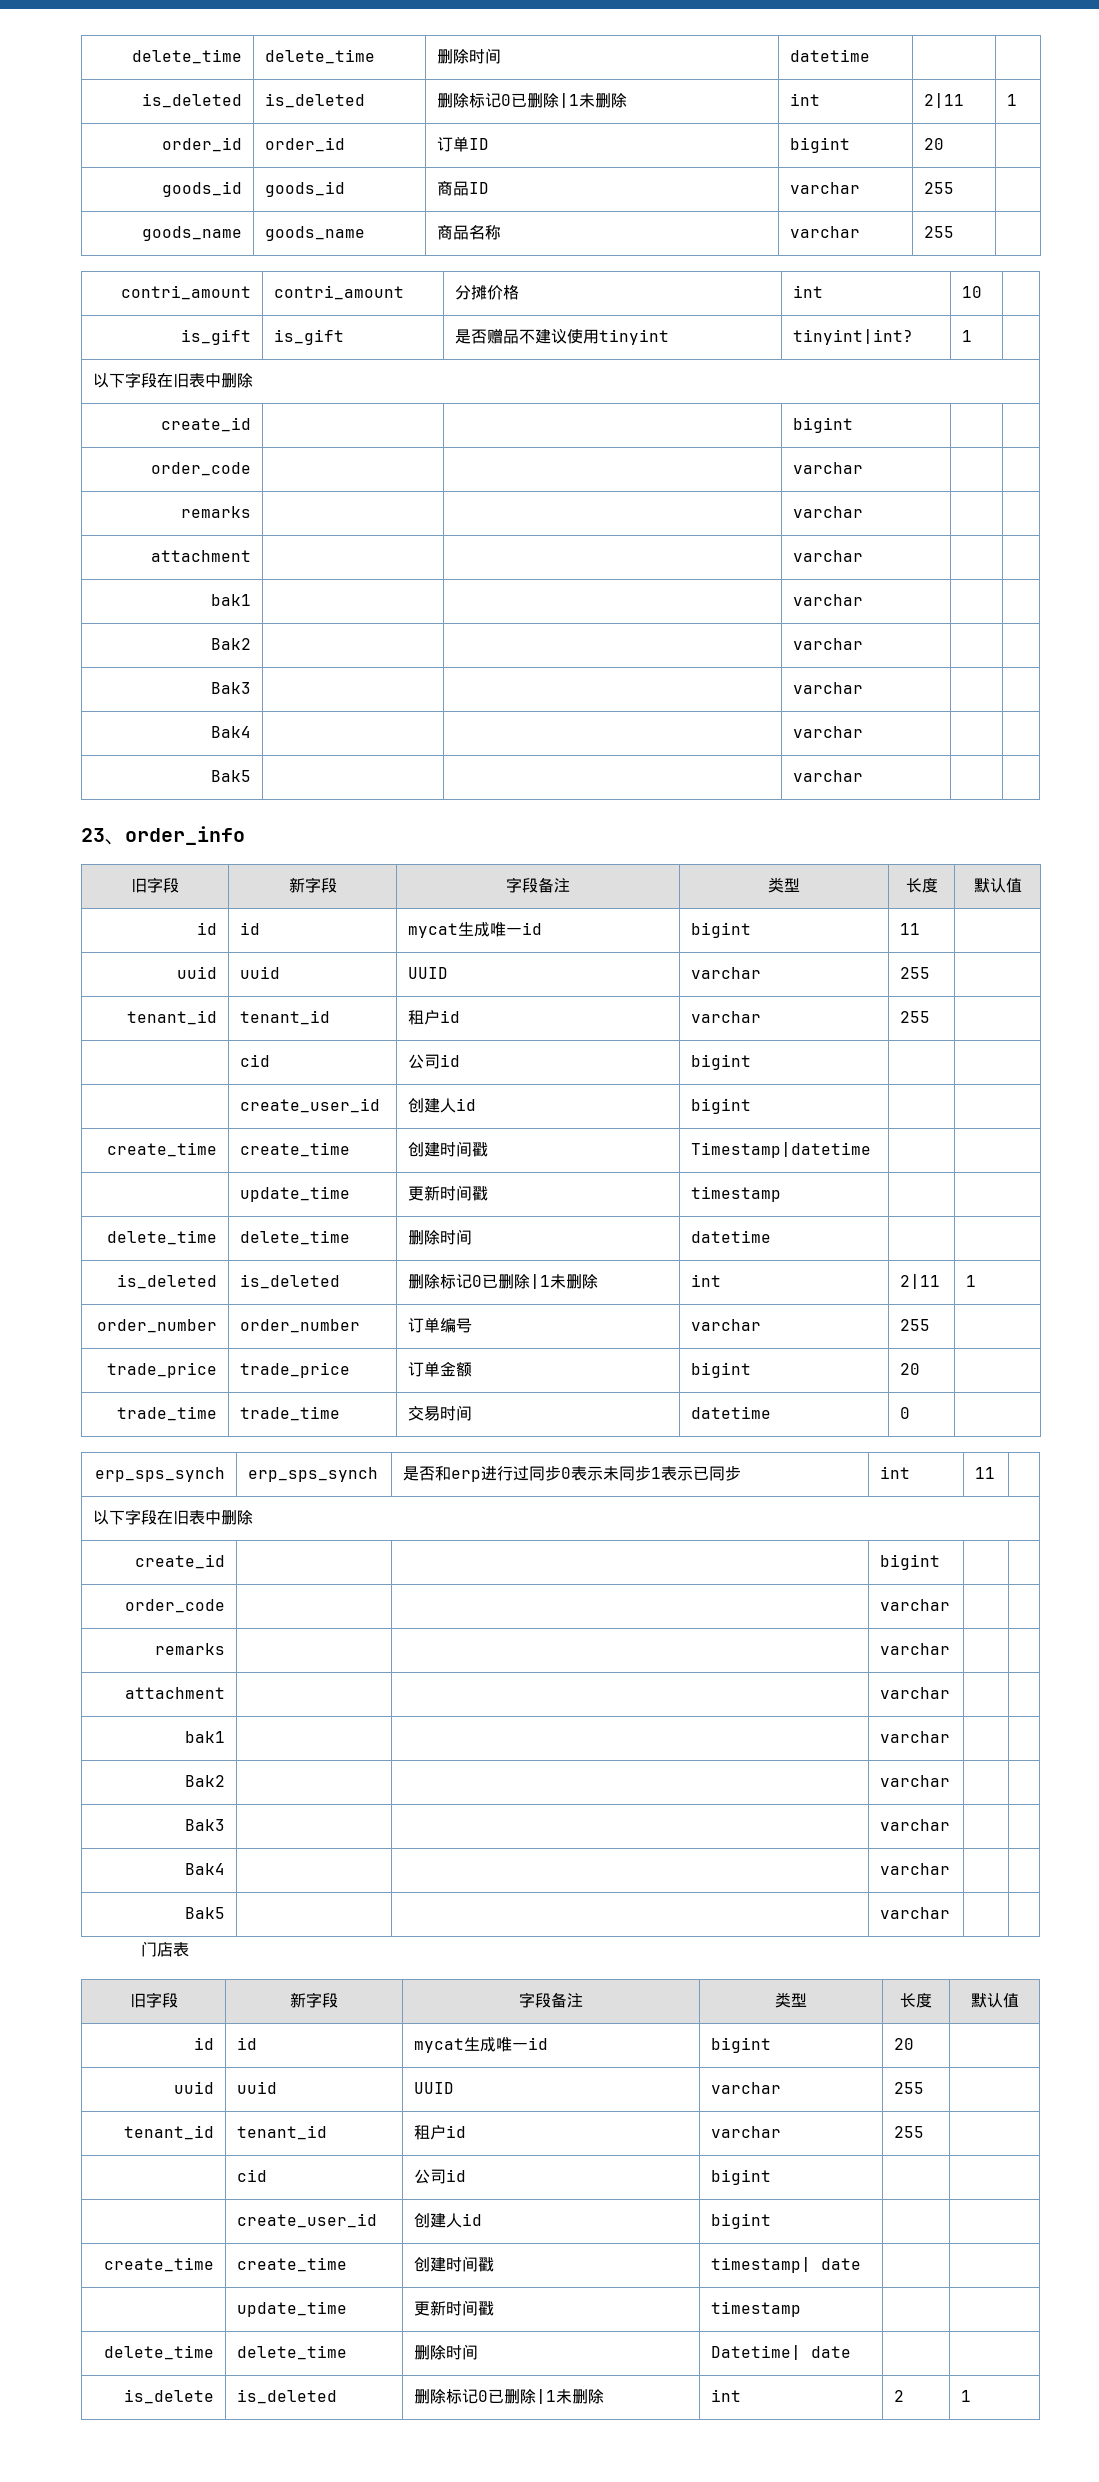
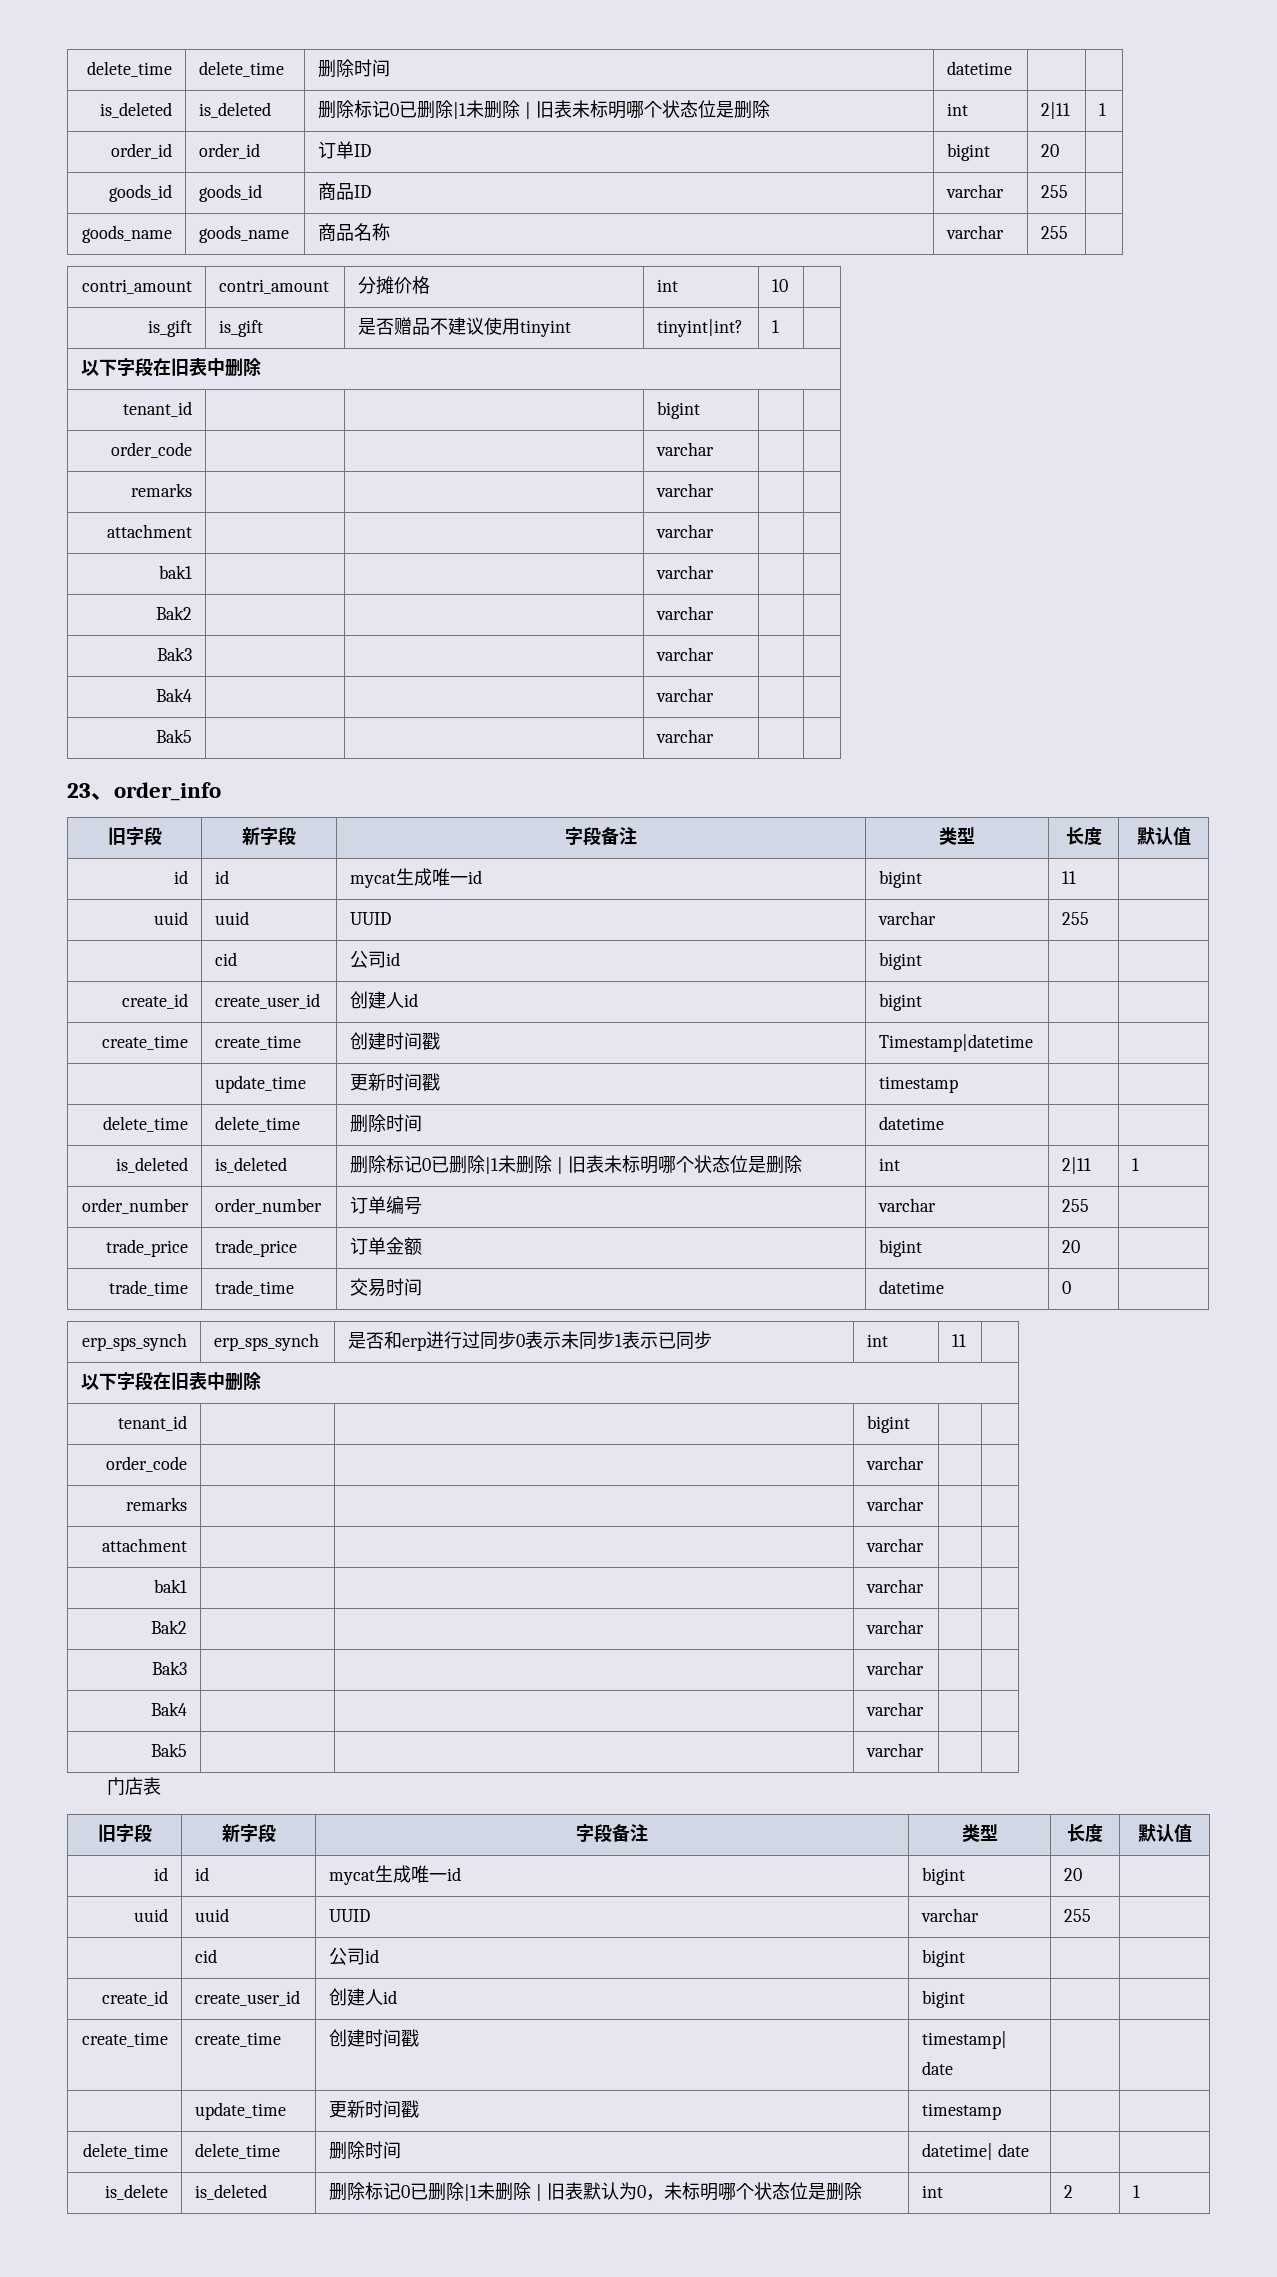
(627, 100) none -> [524,100,770,119] | 旧表未标明哪个状态位是删除
[161,417,252,432] create_id -> [123,401,193,417] tenant_id
[127,1010,218,1025] [239,1010,330,1025] [407,1010,460,1025] [690,1011,761,1023] [899,1011,930,1023] [239,1054,270,1067] [407,1054,460,1069] [690,1054,751,1070] // tenant_id | tenant_id | 租户id | varchar | 255 | // | cid | 公司id | bigint | | // -> [214,952,237,966] [349,950,400,968] [878,952,922,970] [122,993,189,1009] // | cid | 公司id | bigint | | // create_id
(598, 1281) none -> [556,1155,802,1174] | 旧表未标明哪个状态位是删除
[135,1554,226,1569] create_id -> [118,1415,188,1431] tenant_id
[124,2125,215,2140] [236,2125,327,2140] [413,2125,466,2140] [710,2126,781,2138] [893,2126,924,2138] [236,2169,267,2182] [413,2169,466,2184] [710,2169,771,2185] // tenant_id | tenant_id | 租户id | varchar | 255 | // | cid | 公司id | bigint | | // -> [194,1949,217,1963] [328,1947,379,1965] [921,1949,965,1967] [102,1990,169,2006] // | cid | 公司id | bigint | | // create_id
[710,2345,801,2360] Datetime| -> [921,2143,993,2160] datetime|
(604, 2396) none -> [535,2182,862,2201] | 旧表默认为0，未标明哪个状态位是删除

